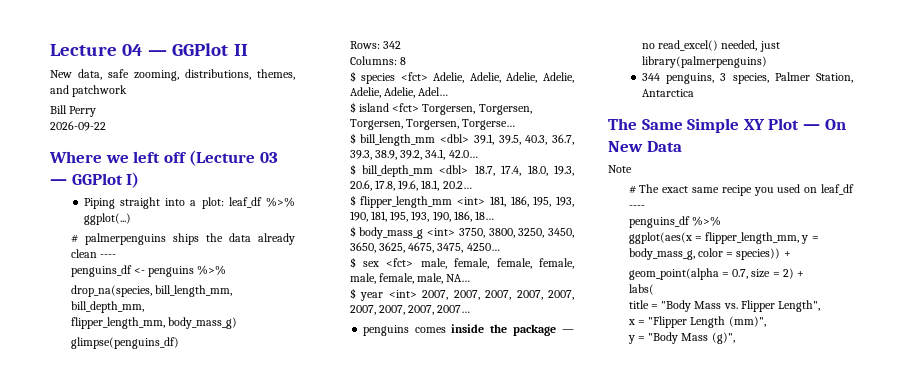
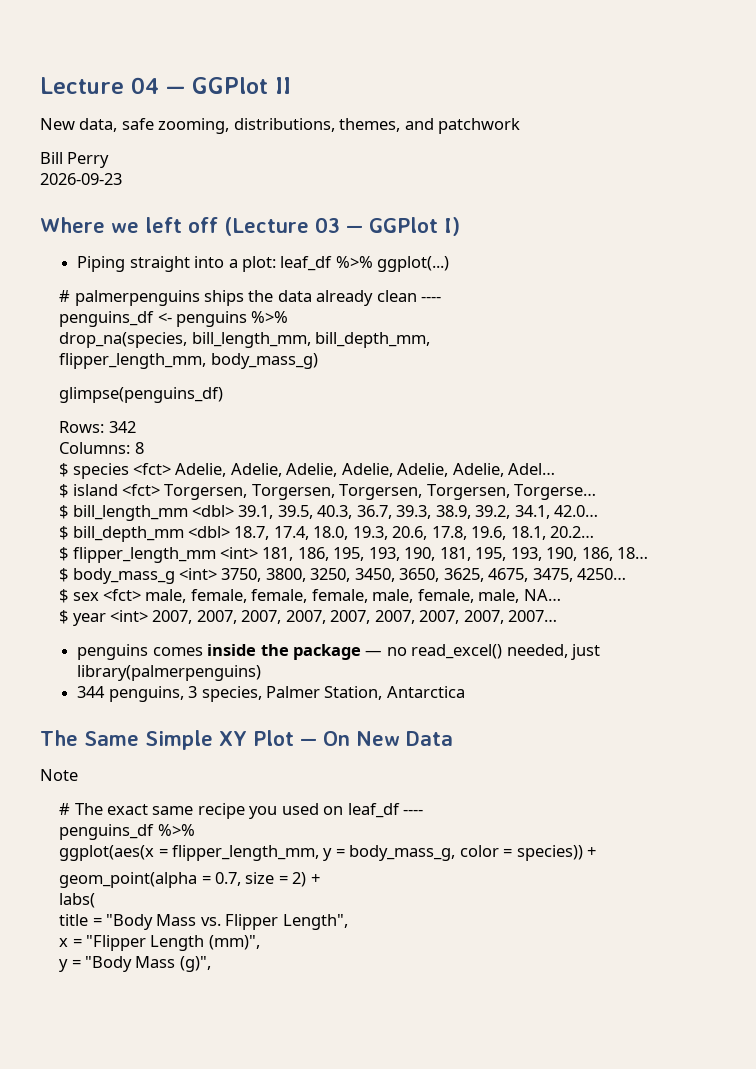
[50,121,106,131] 2026-09-22 -> [40,173,122,185] 2026-09-23

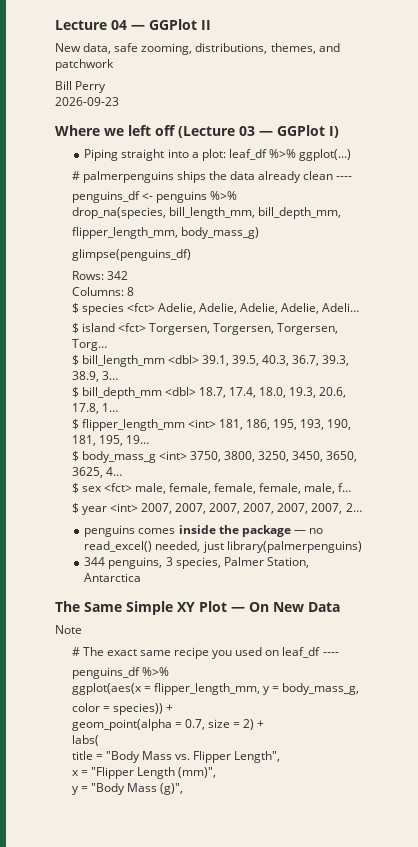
[397,463,556,477] Adelie, Adelie, Adel… -> [322,303,360,312] Adeli…
[426,484,597,500] Torgersen, Torgerse… -> [71,339,107,351] Torg…
[475,505,599,519] 39.2, 34.1, 42.0… -> [101,371,118,380] 3…
[471,526,595,540] 19.6, 18.1, 20.2… -> [101,403,118,412] 1…
[510,547,648,561] 193, 190, 186, 18… -> [125,435,149,444] 19…
[488,568,627,582] 4675, 3475, 4250… -> [105,467,122,476] 4…
[417,589,561,603] female, male, NA… -> [338,483,352,492] f…
[419,610,558,624] 2007, 2007, 2007… -> [345,503,362,512] 2…
(456, 853) none -> (360, 689) //

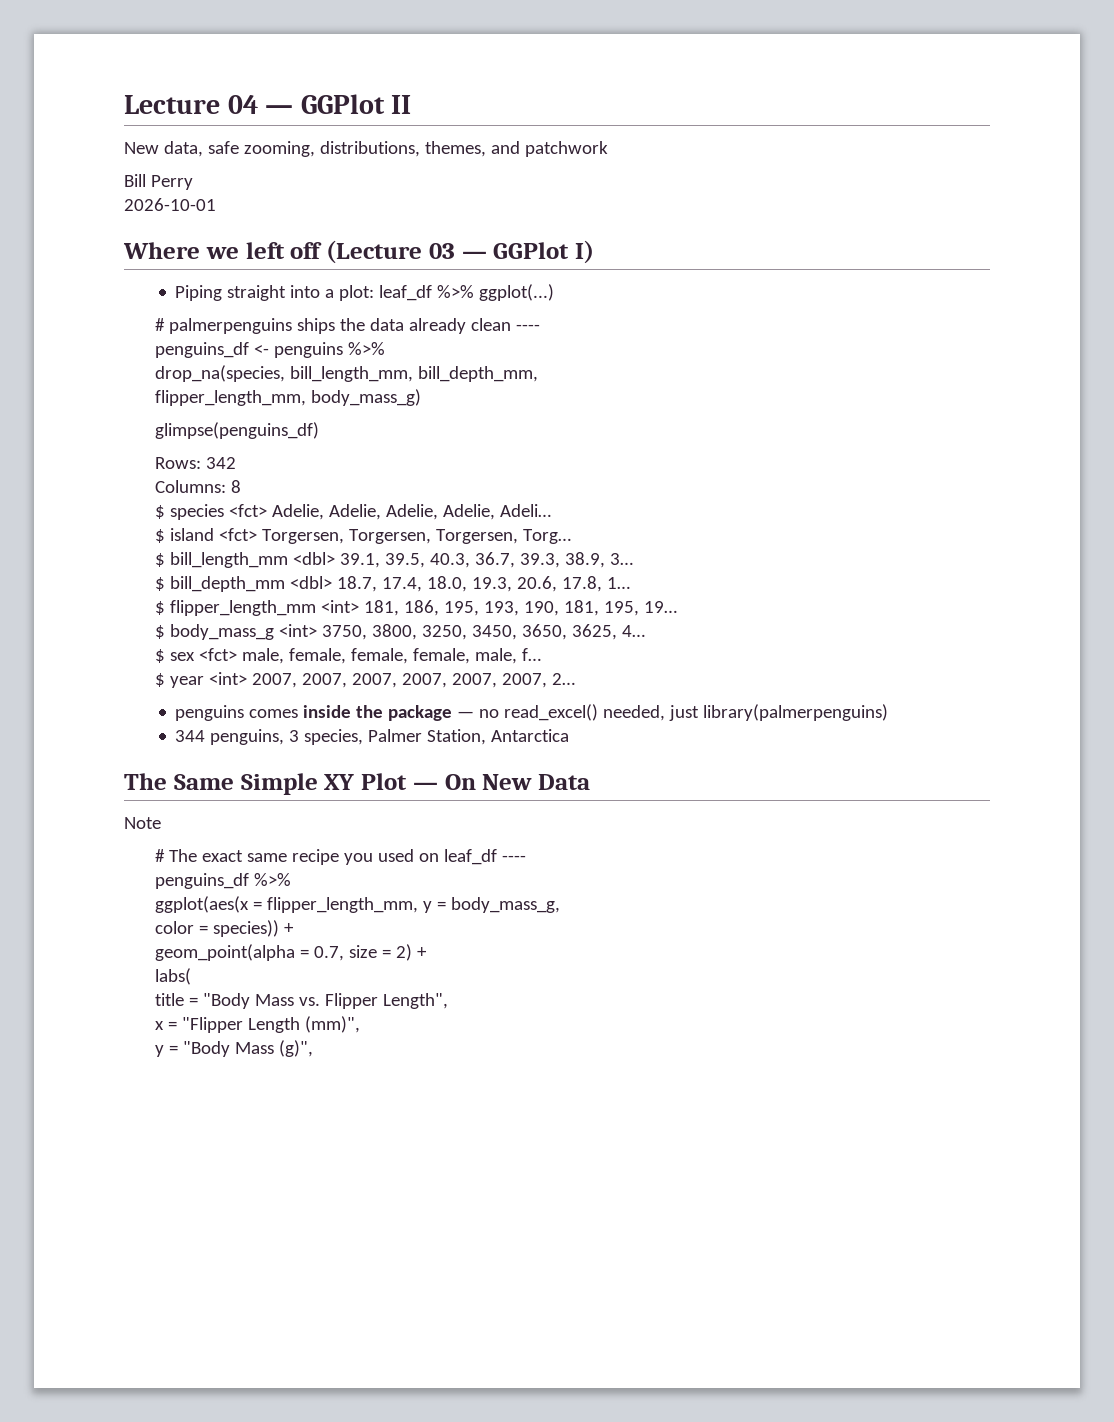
[55,97,119,106] 2026-09-23 -> [124,198,216,211] 2026-10-01

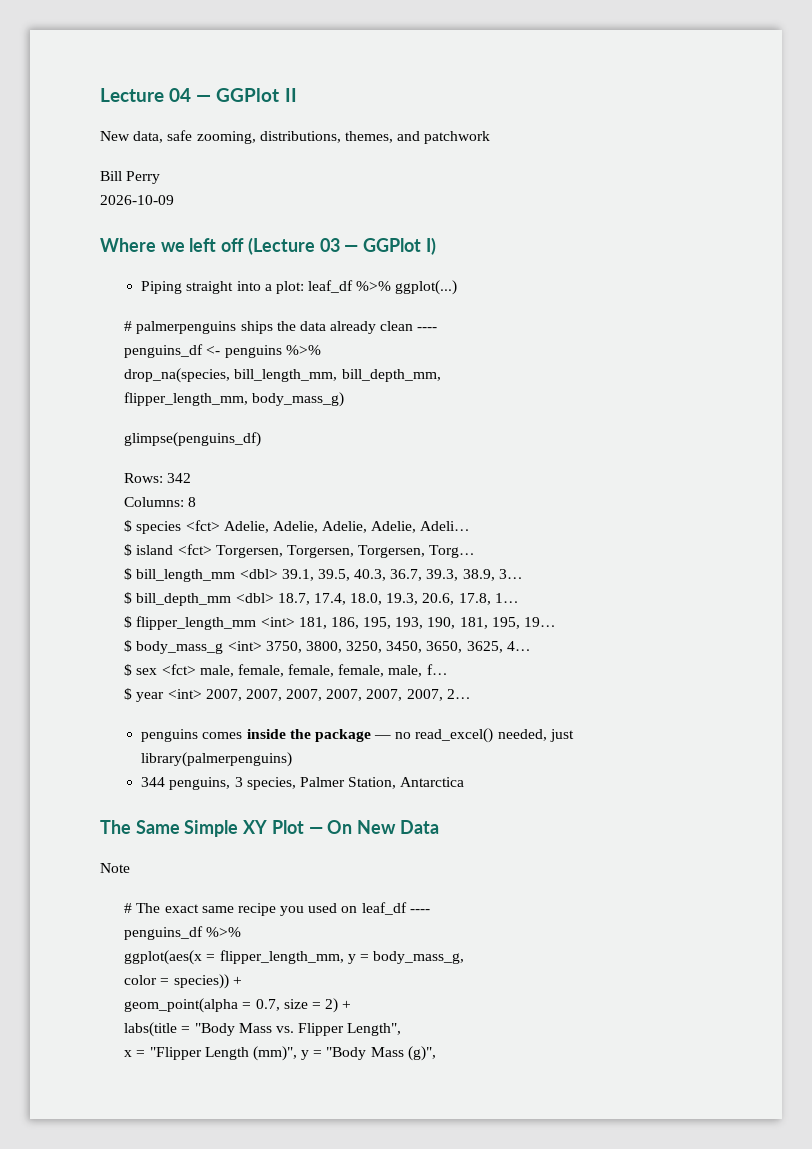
[124,198,216,211] 2026-10-01 -> [100,195,174,205] 2026-10-09
[155,968,192,985] [155,993,185,1006] labs( // title -> [124,1022,178,1037] labs(title
(361, 1024) // -> (297, 1053) none

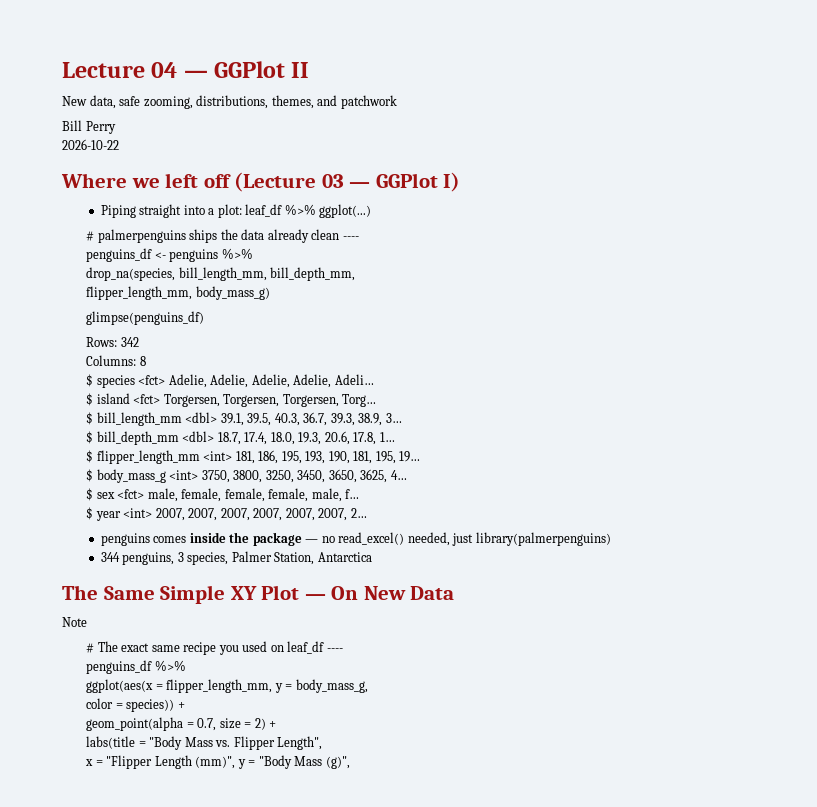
[100,195,174,205] 2026-10-09 -> [62,139,119,150] 2026-10-22

